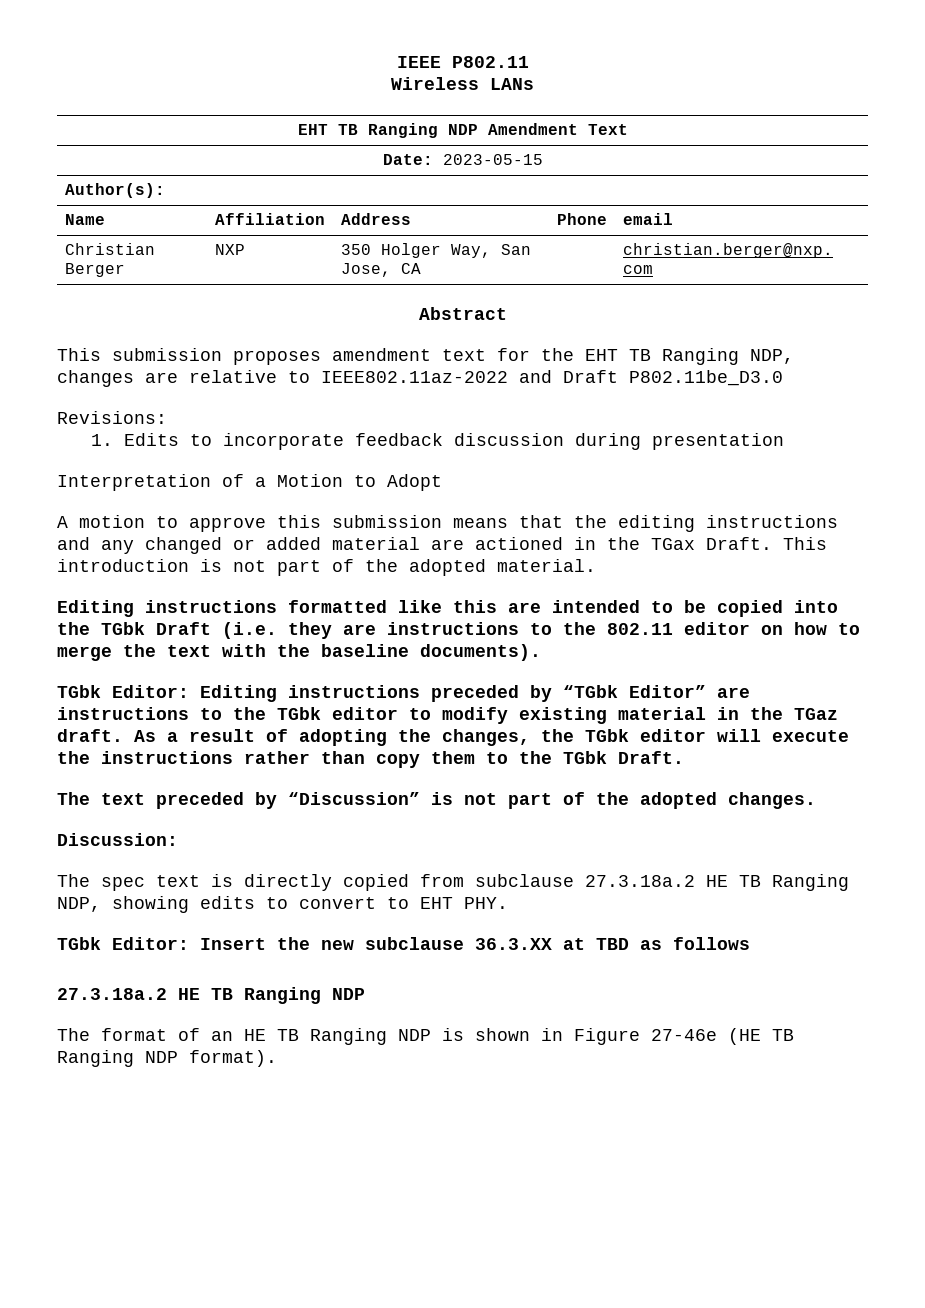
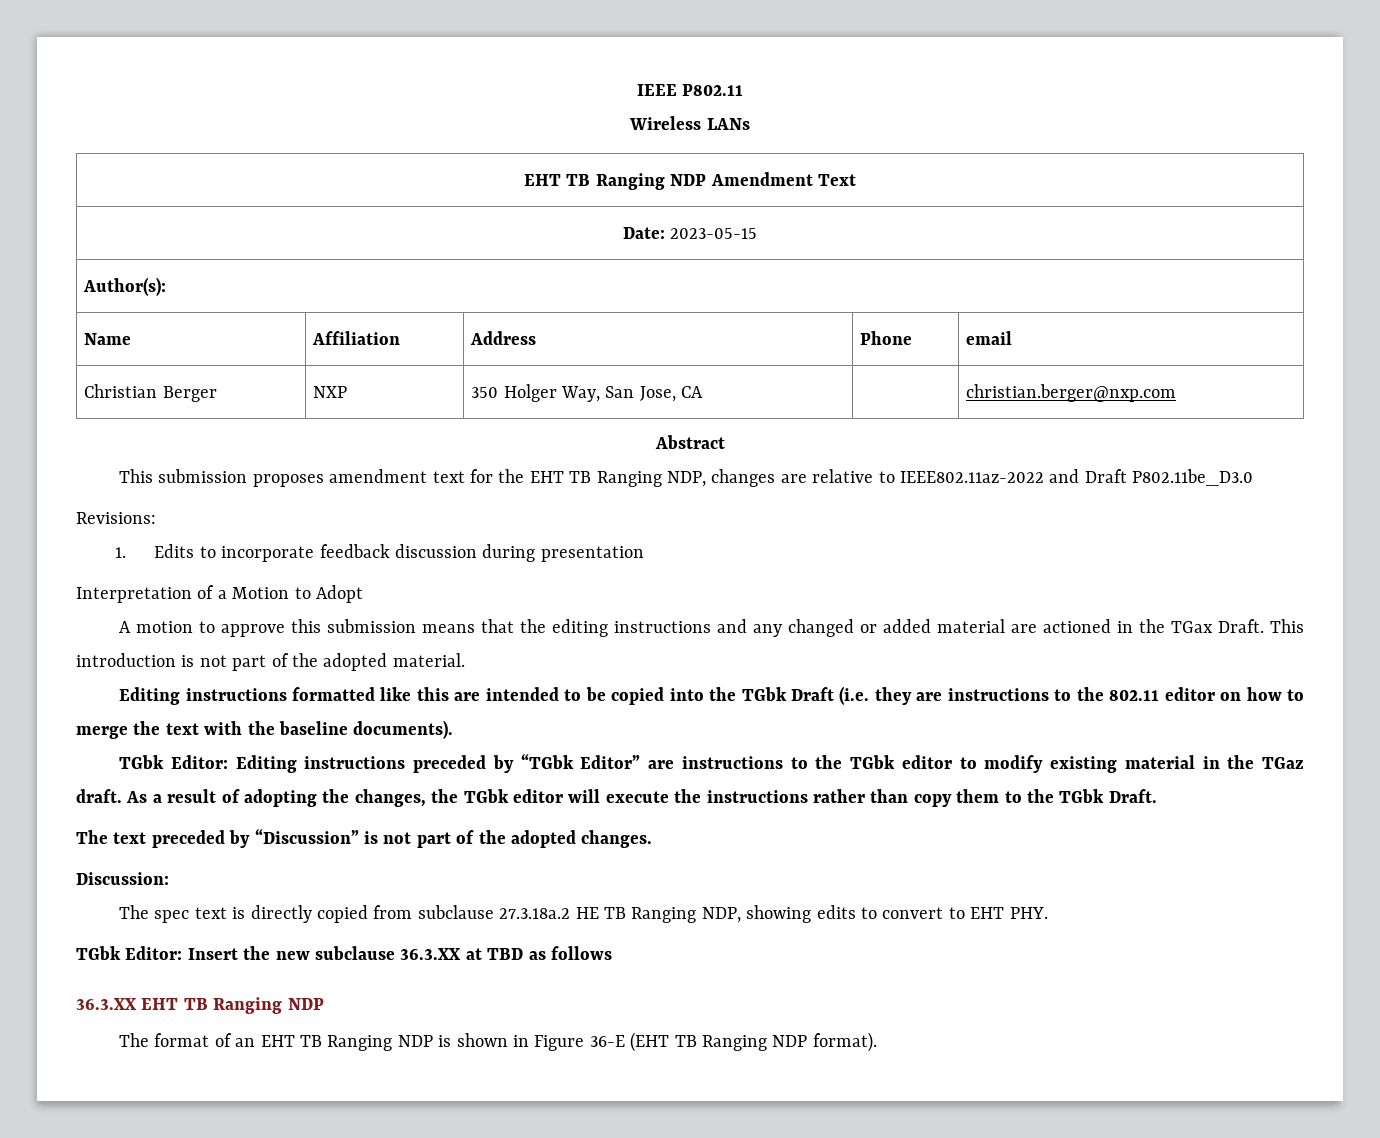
[57,988,200,1000] 27.3.18a.2 HE -> [76,998,179,1010] 36.3.XX EHT
[244,1029,266,1041] HE -> [260,1035,295,1047] EHT
[651,1028,761,1045] 27-46e (HE -> [589,1032,670,1052] 36-E (EHT

